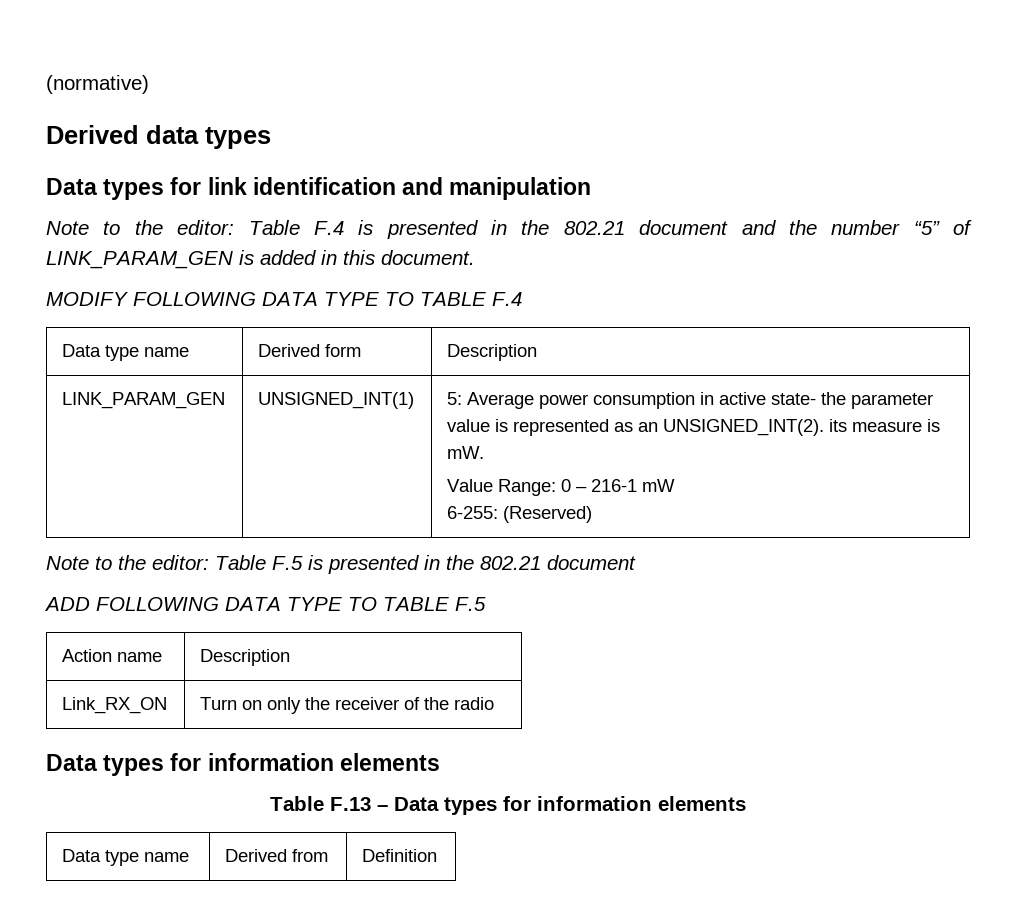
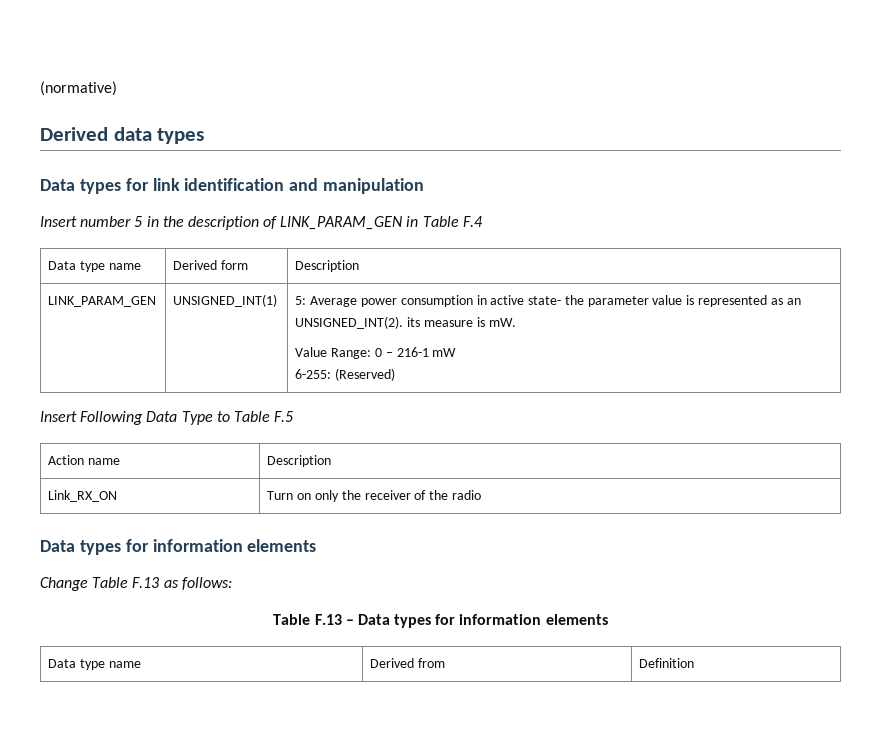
[46,220,972,239] [46,250,475,269] [46,292,486,306] Note to the editor: Table F.4 is presented in the 802.21 document and the number “5” of LINK_PARAM_GEN is added in this document. // MODIFY FOLLOWING DATA TYPE TO TABLE -> [40,216,459,230] Insert number 5 in the description of LINK_PARAM_GEN in Table
[46,555,636,574] [44,597,449,611] Note to the editor: Table F.5 is presented in the 802.21 document // ADD FOLLOWING DATA TYPE TO TABLE -> [40,411,270,425] Insert Following Data Type to Table
(440, 762) none -> [40,577,232,591] // Change Table F.13 as follows:

